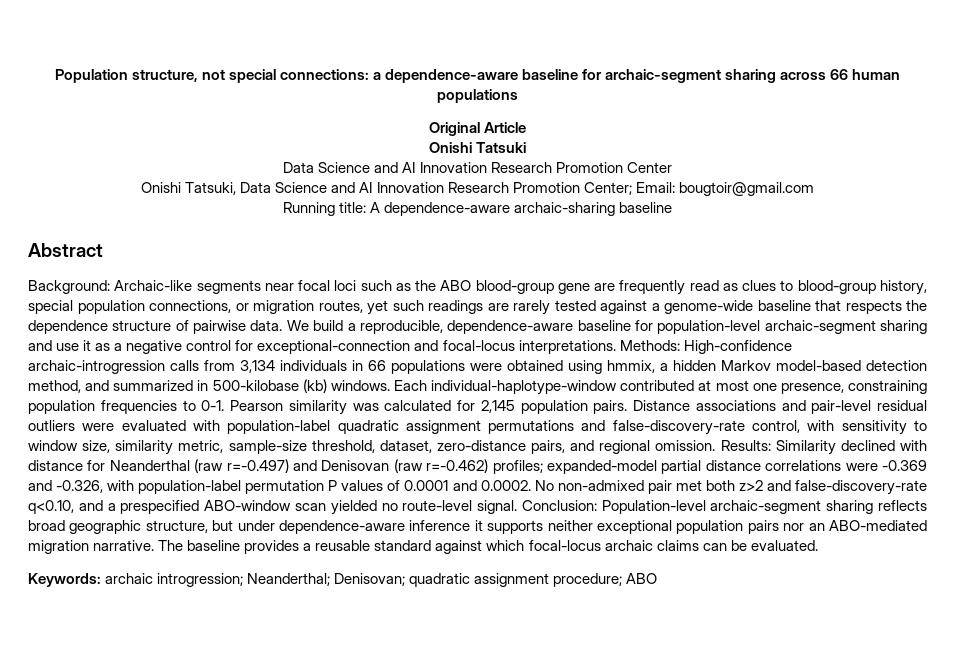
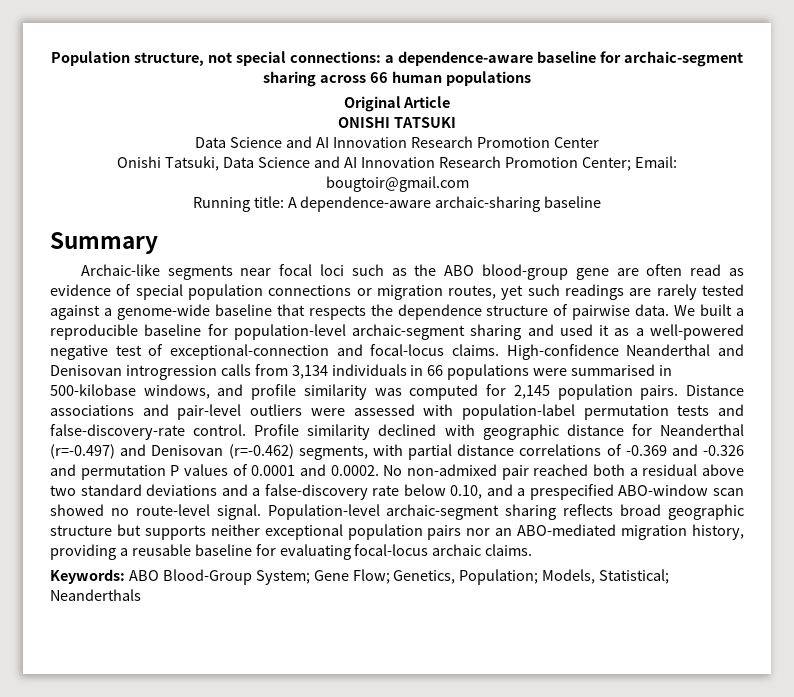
[428,142,527,153] Onishi Tatsuki -> [338,117,456,128] ONISHI TATSUKI
[28,243,103,257] [28,280,110,294] Abstract // Background: -> [50,232,158,254] Summary //
[619,280,686,295] frequently -> [646,264,683,276] often
[742,280,928,295] clues to blood-group history, -> [50,284,132,296] evidence of
[149,300,231,313] connections, -> [268,285,352,296] connections
[313,320,574,334] build a reproducible, dependence-aware -> [700,304,745,316] [50,324,138,340] built a reproducible
[56,343,80,351] use -> [559,324,593,336] used
[126,340,792,354] [28,360,165,374] negative control for exceptional-connection and focal-locus interpretations. Methods: High-confidence archaic-introgression -> [649,324,744,340] [50,344,744,360] [50,365,217,380] well-powered negative test of exceptional-connection and focal-locus claims. High-confidence Neanderthal and Denisovan introgression
[507,360,927,374] [28,379,927,395] [28,400,283,414] obtained using hmmix, a hidden Markov model-based detection method, and summarized in 500-kilobase (kb) windows. Each individual-haplotype-window contributed at most one presence, constraining population frequencies to 0-1. Pearson -> [571,364,673,376] [50,384,297,400] summarised in 500-kilobase windows, and profile
[384,400,452,411] calculated -> [409,384,479,400] computed
[877,400,927,411] residual -> (242, 412) none
[121,420,927,435] [28,440,836,455] evaluated with population-label quadratic assignment permutations and false-discovery-rate control, with sensitivity to window size, similarity metric, sample-size threshold, dataset, zero-distance pairs, and regional omission. Results: Similarity -> [353,404,745,420] [50,424,371,440] assessed with population-label permutation tests and false-discovery-rate control. Profile similarity
(927, 445) none -> [482,424,559,440] geographic
[194,459,657,474] (raw r=-0.497) and Denisovan (raw r=-0.462) profiles; expanded-model -> [50,444,403,460] (r=-0.497) and Denisovan (r=-0.462) segments, with
[845,463,878,471] were -> [606,444,622,456] of
[56,480,242,494] -0.326, with population-label -> [702,445,744,456] [50,464,76,476] -0.326 and
[675,480,927,495] [28,500,74,514] met both z>2 and false-discovery-rate q<0.10, -> [533,464,744,476] [50,484,483,500] reached both a residual above two standard deviations and a false-discovery rate below 0.10,
[330,500,377,515] yielded -> [50,504,104,516] showed
[521,500,597,511] Conclusion: -> (261, 512) none
[145,520,483,534] structure, but under dependence-aware inference it -> [50,524,141,536] structure but
[93,540,818,554] [28,573,658,587] narrative. The baseline provides a reusable standard against which focal-locus archaic claims can be evaluated. // Keywords: archaic introgression; Neanderthal; Denisovan; quadratic assignment procedure; ABO -> [691,524,744,540] [50,544,533,560] [50,569,670,585] [50,589,141,601] history, providing a reusable baseline for evaluating focal-locus archaic claims. // Keywords: ABO Blood-Group System; Gene Flow; Genetics, Population; Models, Statistical; Neanderthals

